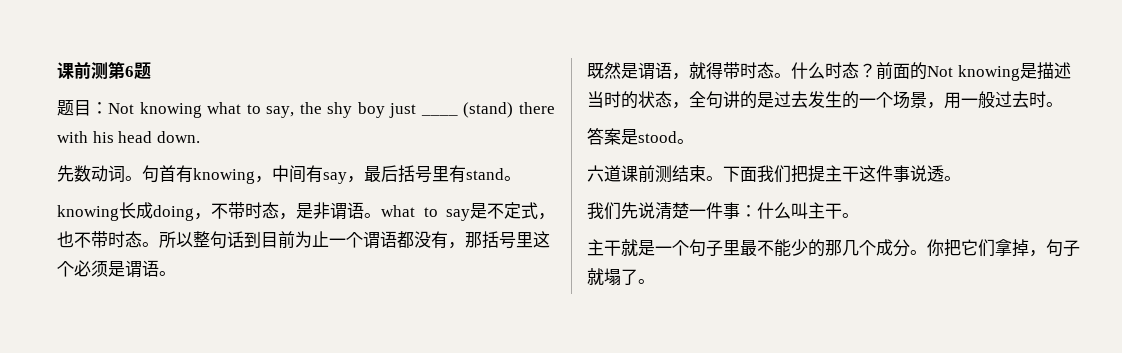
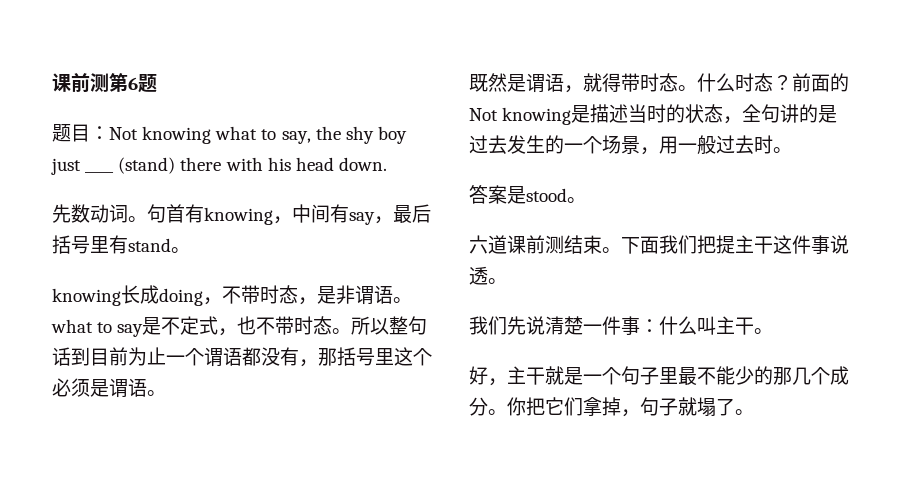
(859, 215) none -> [469,366,507,386] 好，

